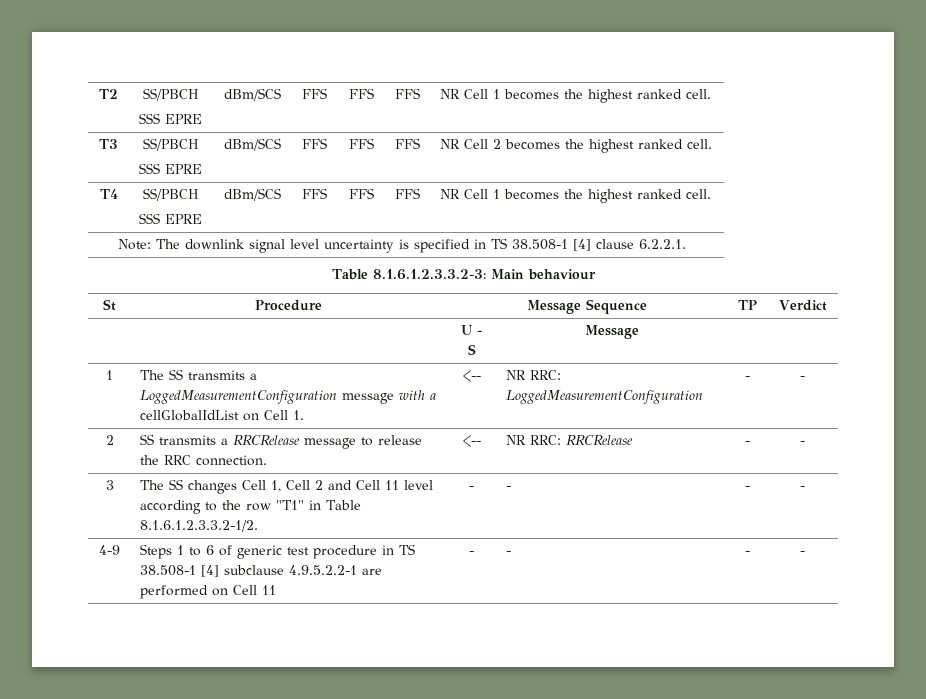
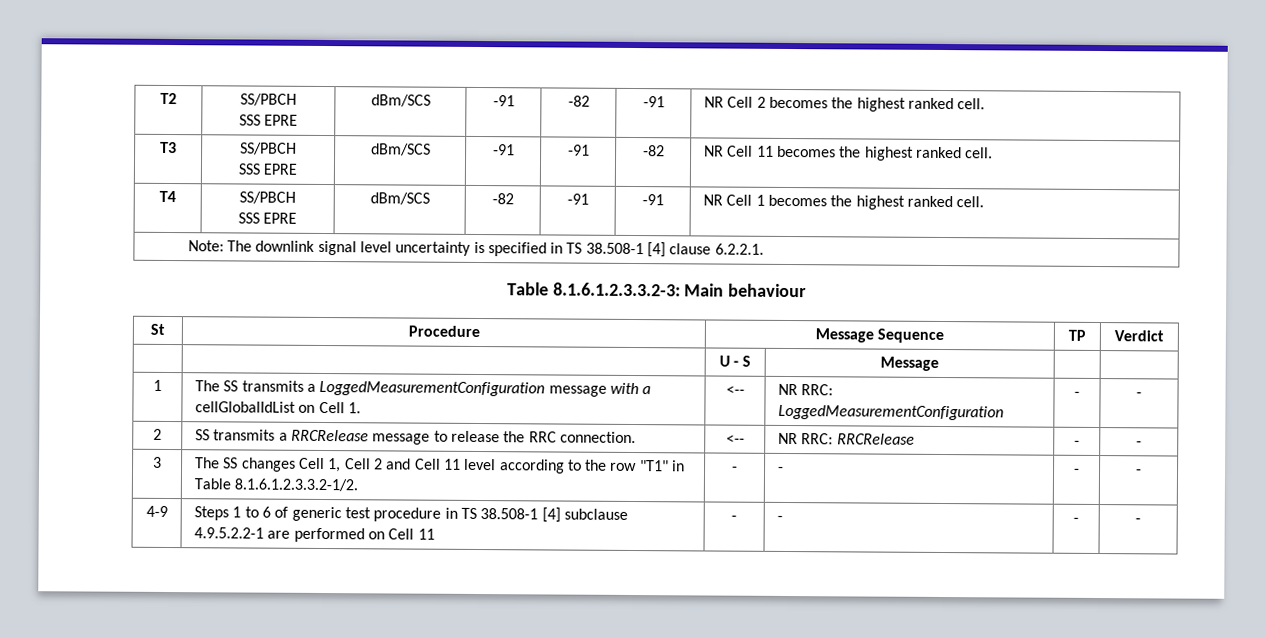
[302,88,327,99] [348,88,374,99] [395,88,420,99] [440,89,501,99] FFS | FFS | FFS | NR Cell 1 -> [492,95,515,107] [567,95,590,107] [642,96,665,108] [703,96,766,108] -91 | -82 | -91 | NR Cell 2
[302,138,327,149] [348,138,374,149] [395,138,420,149] [440,139,502,149] FFS | FFS | FFS | NR Cell 2 -> [492,144,515,156] [567,144,590,156] [642,145,665,157] [703,145,774,157] -91 | -91 | -82 | NR Cell 11
[302,188,327,199] [348,188,374,199] [395,188,420,199] FFS | FFS | FFS -> [491,193,514,205] [566,193,589,205] [641,194,664,206] -82 | -91 | -91

